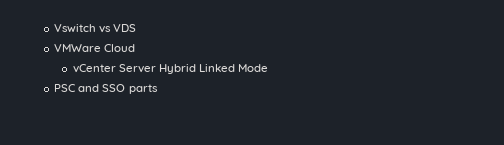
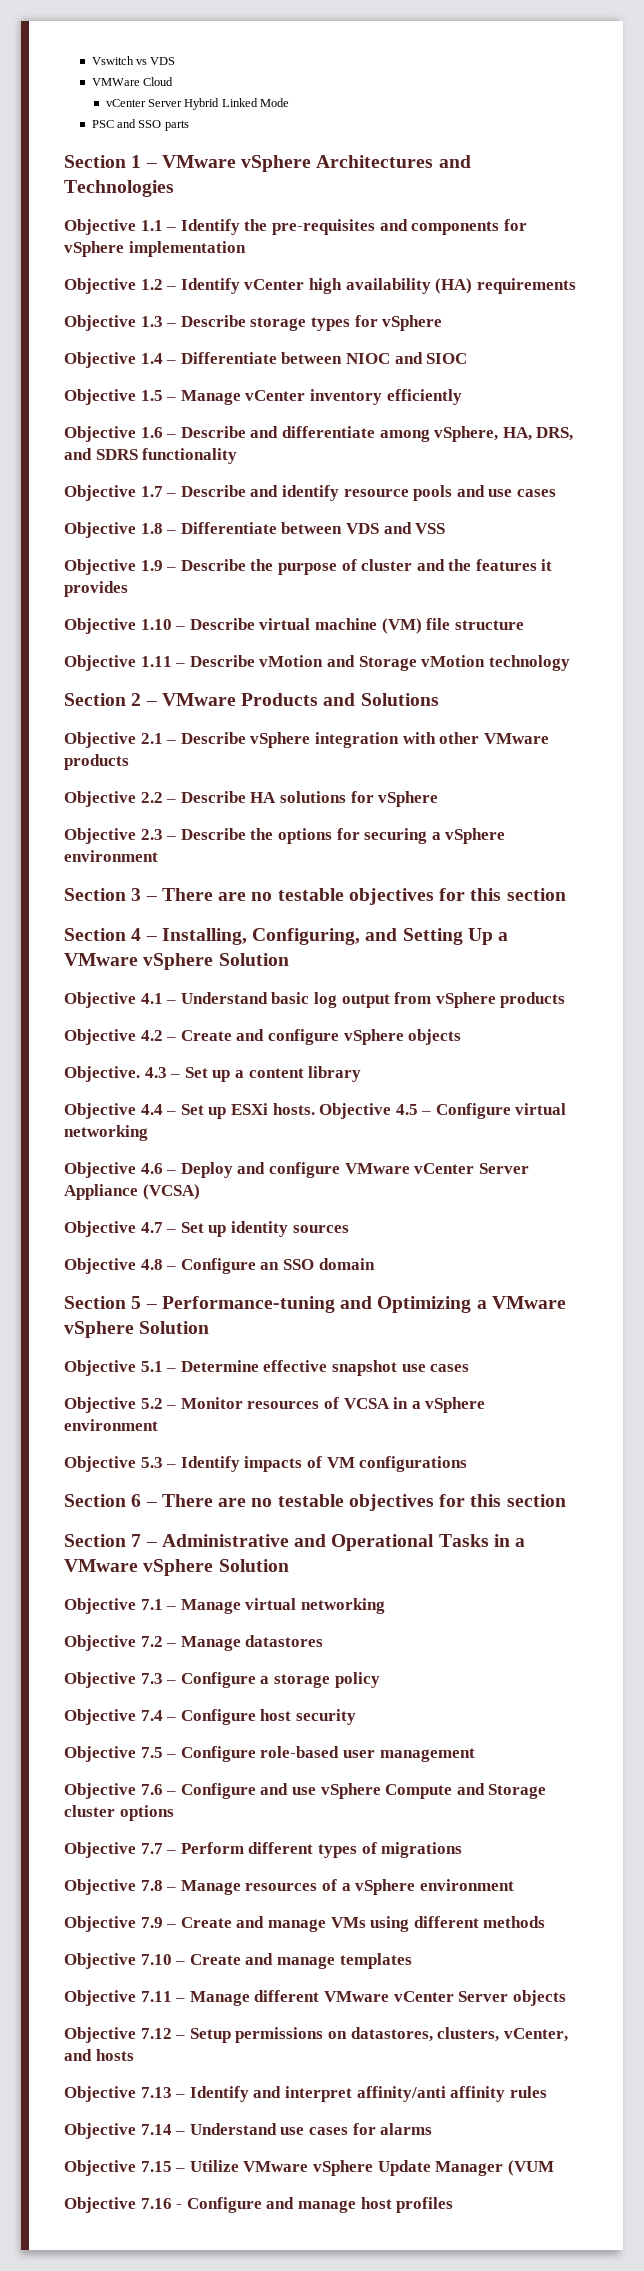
(158, 89) none -> [64,155,471,172] [64,180,174,197] [64,219,527,235] [64,241,246,257] [64,278,576,294] [64,315,443,331] [64,352,468,368] [64,389,462,405] [64,426,574,442] [64,448,238,464] [64,485,556,501] [64,522,446,538] [64,559,553,575] [64,581,128,597] [64,618,524,634] [64,655,570,671] [64,693,439,706] [64,732,549,748] [64,754,129,770] [64,791,439,807] [64,828,506,844] [64,850,158,862] [64,888,566,905] [64,928,509,945] [64,953,289,970] [64,992,566,1008] [64,1029,462,1045] [64,1066,362,1082] [64,1103,567,1119] [64,1125,148,1141] [64,1162,529,1178] [64,1184,200,1200] [64,1221,349,1237] [64,1258,375,1274] [64,1296,566,1313] [64,1321,210,1338] [64,1360,470,1376] [64,1397,486,1413] [64,1419,158,1431] [64,1456,468,1472] [64,1494,566,1511] [64,1534,526,1551] [64,1559,289,1576] [64,1598,385,1614] [64,1635,324,1651] [64,1672,380,1688] [64,1709,356,1725] [64,1746,475,1762] [64,1783,547,1799] [64,1805,174,1821] [64,1842,463,1858] [64,1879,514,1895] [64,1916,546,1932] [64,1953,412,1969] [64,1990,566,2006] [64,2027,568,2043] [64,2049,134,2061] [64,2086,547,2102] [64,2123,433,2139] [64,2160,554,2176] [64,2197,454,2213] // Section 1 – VMware vSphere Architectures and Technologies // Objective 1.1 – Identify the pre-requisites and components for vSphere implementation // Objective 1.2 – Identify vCenter high availability (HA) requirements // Objective 1.3 – Describe storage types for vSphere // Objective 1.4 – Differentiate between NIOC and SIOC // Objective 1.5 – Manage vCenter inventory efficiently // Objective 1.6 – Describe and differentiate among vSphere, HA, DRS, and SDRS functionality // Objective 1.7 – Describe and identify resource pools and use cases // Objective 1.8 – Differentiate between VDS and VSS // Objective 1.9 – Describe the purpose of cluster and the features it provides // Objective 1.10 – Describe virtual machine (VM) file structure // Objective 1.11 – Describe vMotion and Storage vMotion technology // Section 2 – VMware Products and Solutions // Objective 2.1 – Describe vSphere integration with other VMware products // Objective 2.2 – Describe HA solutions for vSphere // Objective 2.3 – Describe the options for securing a vSphere environment // Section 3 – There are no testable objectives for this section // Section 4 – Installing, Configuring, and Setting Up a VMware vSphere Solution // Objective 4.1 – Understand basic log output from vSphere products // Objective 4.2 – Create and configure vSphere objects // Objective. 4.3 – Set up a content library // Objective 4.4 – Set up ESXi hosts. Objective 4.5 – Configure virtual networking // Objective 4.6 – Deploy and configure VMware vCenter Server Appliance (VCSA) // Objective 4.7 – Set up identity sources // Objective 4.8 – Configure an SSO domain // Section 5 – Performance-tuning and Optimizing a VMware vSphere Solution // Objective 5.1 – Determine effective snapshot use cases // Objective 5.2 – Monitor resources of VCSA in a vSphere environment // Objective 5.3 – Identify impacts of VM configurations // Section 6 – There are no testable objectives for this section // Section 7 – Administrative and Operational Tasks in a VMware vSphere Solution // Objective 7.1 – Manage virtual networking // Objective 7.2 – Manage datastores // Objective 7.3 – Configure a storage policy // Objective 7.4 – Configure host security // Objective 7.5 – Configure role-based user management // Objective 7.6 – Configure and use vSphere Compute and Storage cluster options // Objective 7.7 – Perform different types of migrations // Objective 7.8 – Manage resources of a vSphere environment // Objective 7.9 – Create and manage VMs using different methods // Objective 7.10 – Create and manage templates // Objective 7.11 – Manage different VMware vCenter Server objects // Objective 7.12 – Setup permissions on datastores, clusters, vCenter, and hosts // Objective 7.13 – Identify and interpret affinity/anti affinity rules // Objective 7.14 – Understand use cases for alarms // Objective 7.15 – Utilize VMware vSphere Update Manager (VUM // Objective 7.16 - Configure and manage host profiles

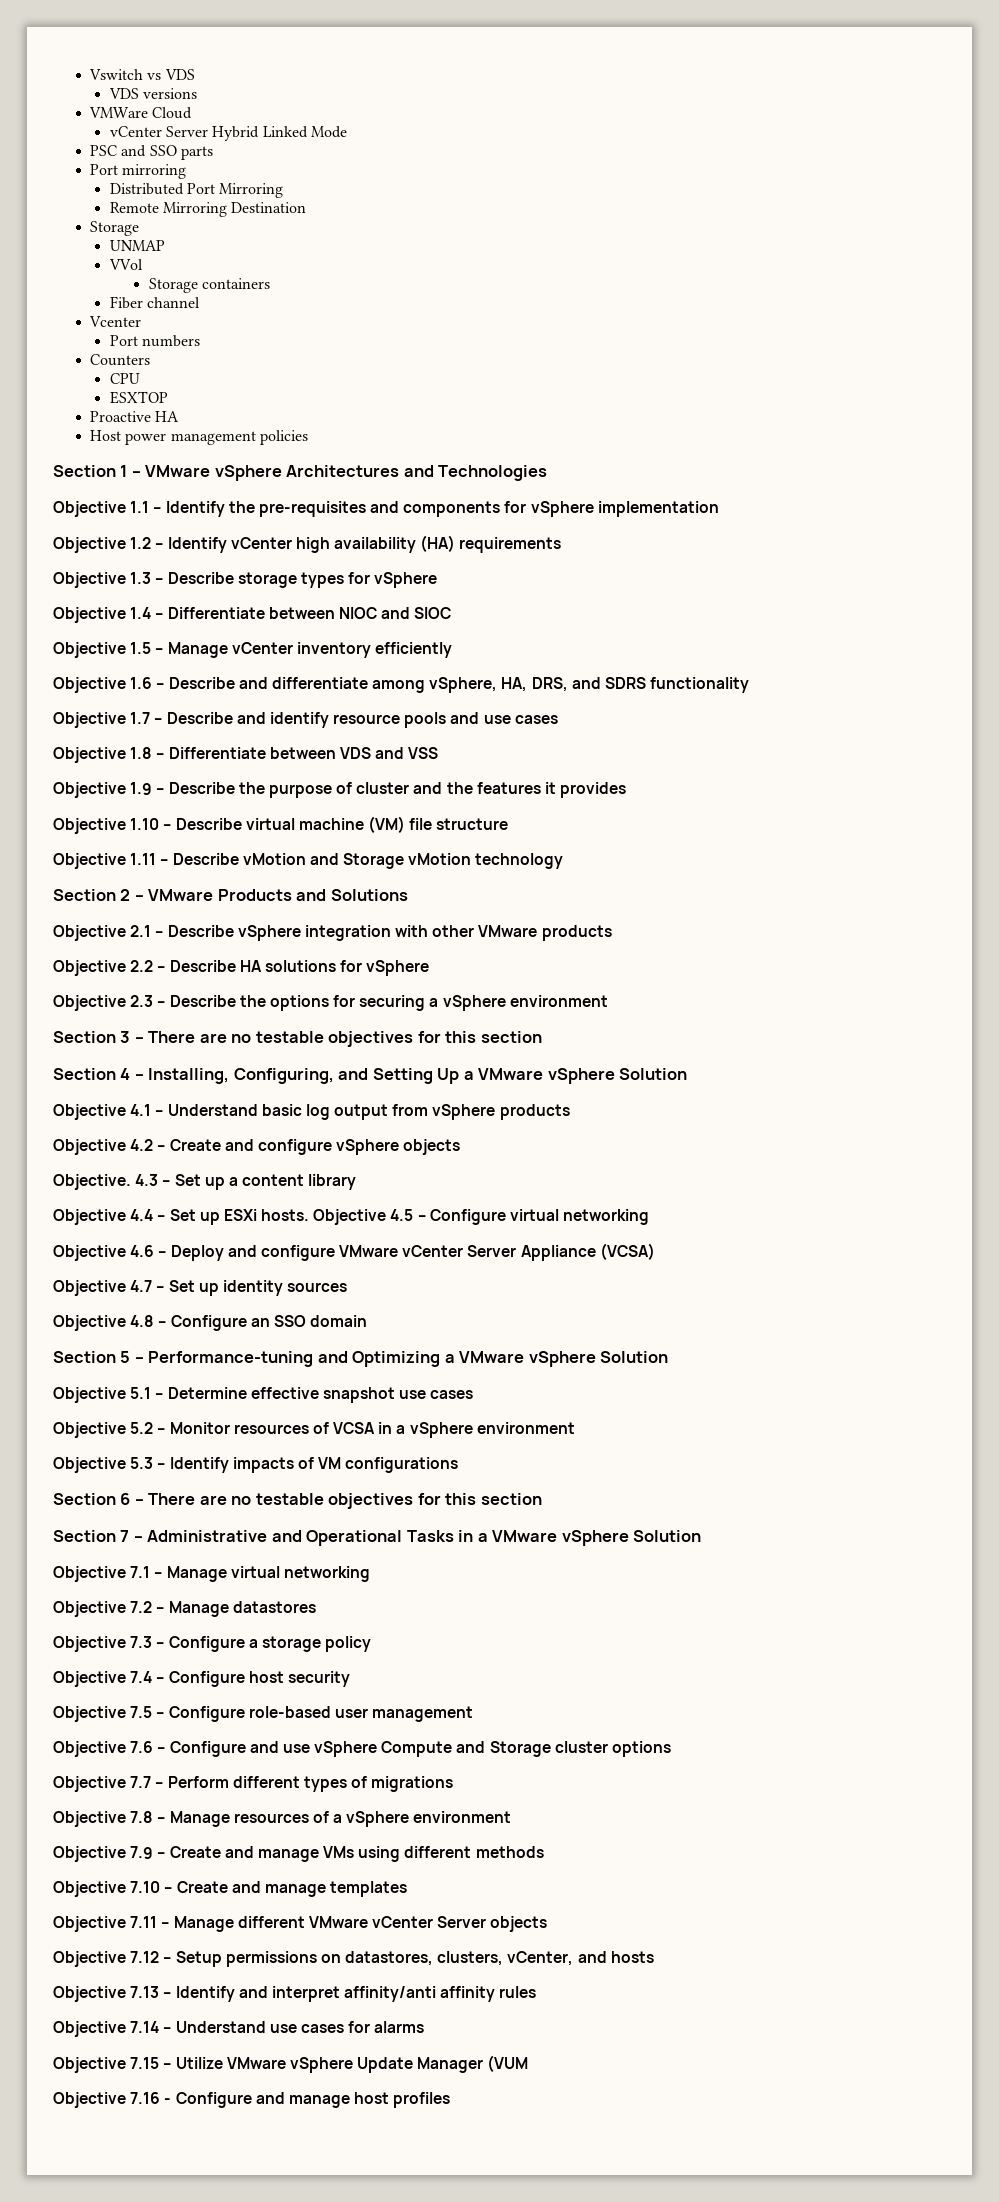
(176, 61) none -> [108,88,197,99] // VDS versions
(189, 125) none -> [90,164,187,179] [109,183,284,198] [109,202,307,217] [90,221,140,236] [109,240,165,251] [108,259,143,270] [148,278,270,293] [109,296,200,309] [89,316,142,327] [109,335,200,347] [90,354,151,366] [109,373,140,384] [109,391,168,404] [90,411,180,422] [90,430,309,445] // Port mirroring // Distributed Port Mirroring // Remote Mirroring Destination // Storage // UNMAP // VVol // Storage containers // Fiber channel // Vcenter // Port numbers // Counters // CPU // ESXTOP // Proactive HA // Host power management policies

